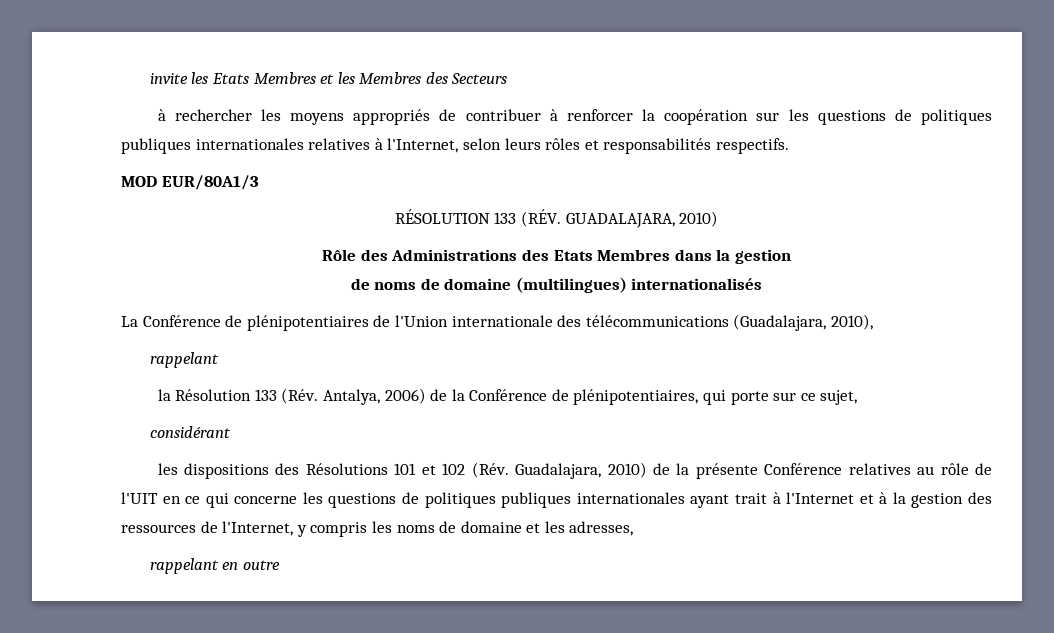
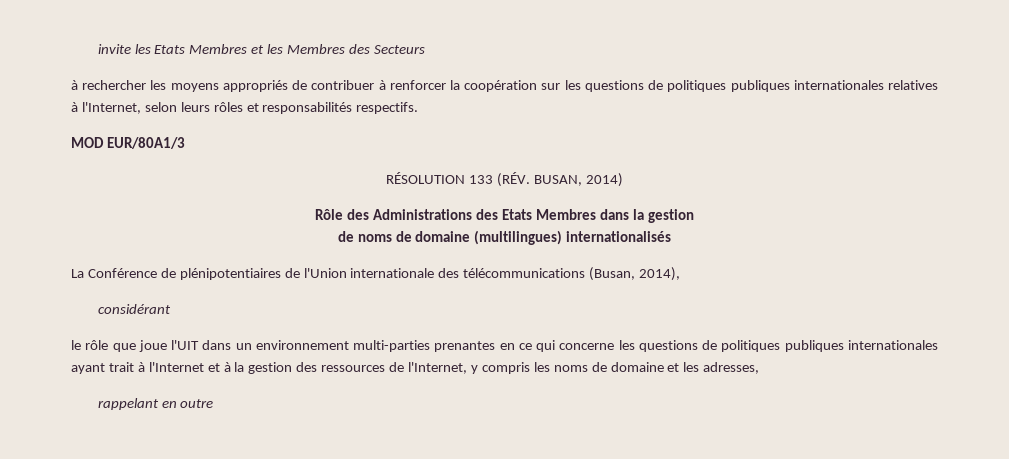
[565,211,719,228] GUADALAJARA, 2010) -> [533,173,623,187] BUSAN, 2014)
[733,314,873,331] [149,352,219,368] [157,388,858,405] [149,426,231,438] [157,462,992,479] [121,492,158,504] (Guadalajara, 2010), // rappelant // la Résolution 133 (Rév. Antalya, 2006) de la Conférence de plénipotentiaires, qui porte sur ce sujet, // considérant // les dispositions des Résolutions 101 et 102 (Rév. Guadalajara, 2010) de la présente Conférence relatives au rôle de l'UIT -> [589,267,681,281] [97,304,171,314] [71,340,496,352] (Busan, 2014), // considérant // le rôle que joue l'UIT dans un environnement multi-parties prenantes

